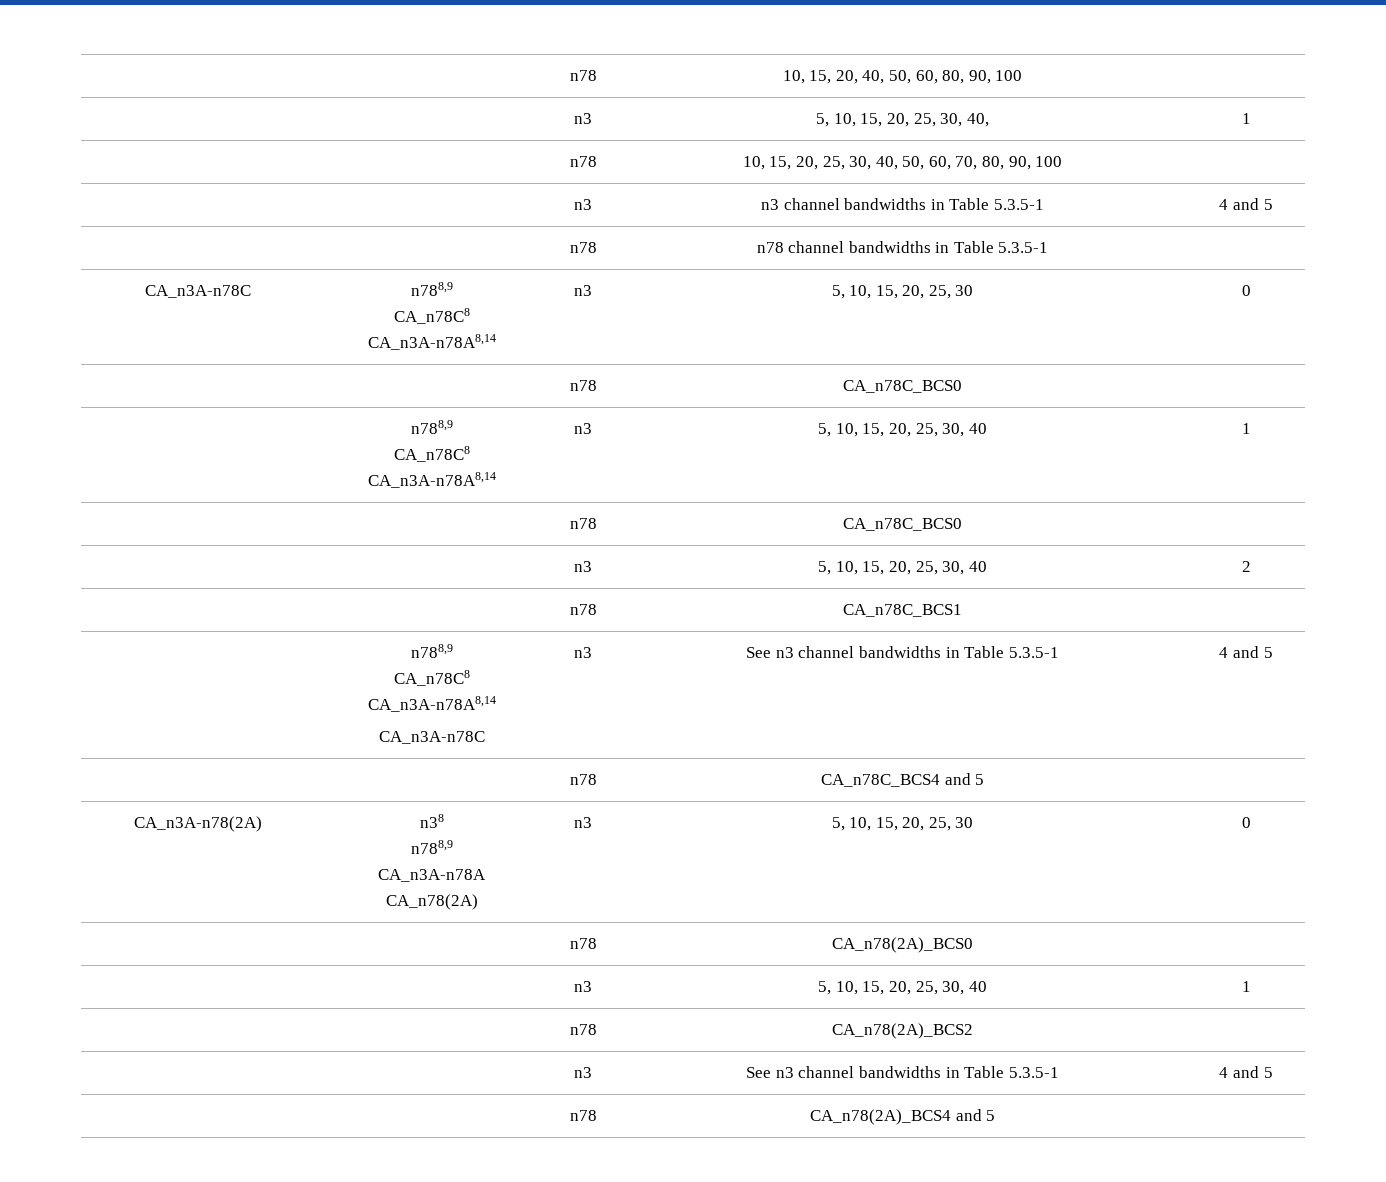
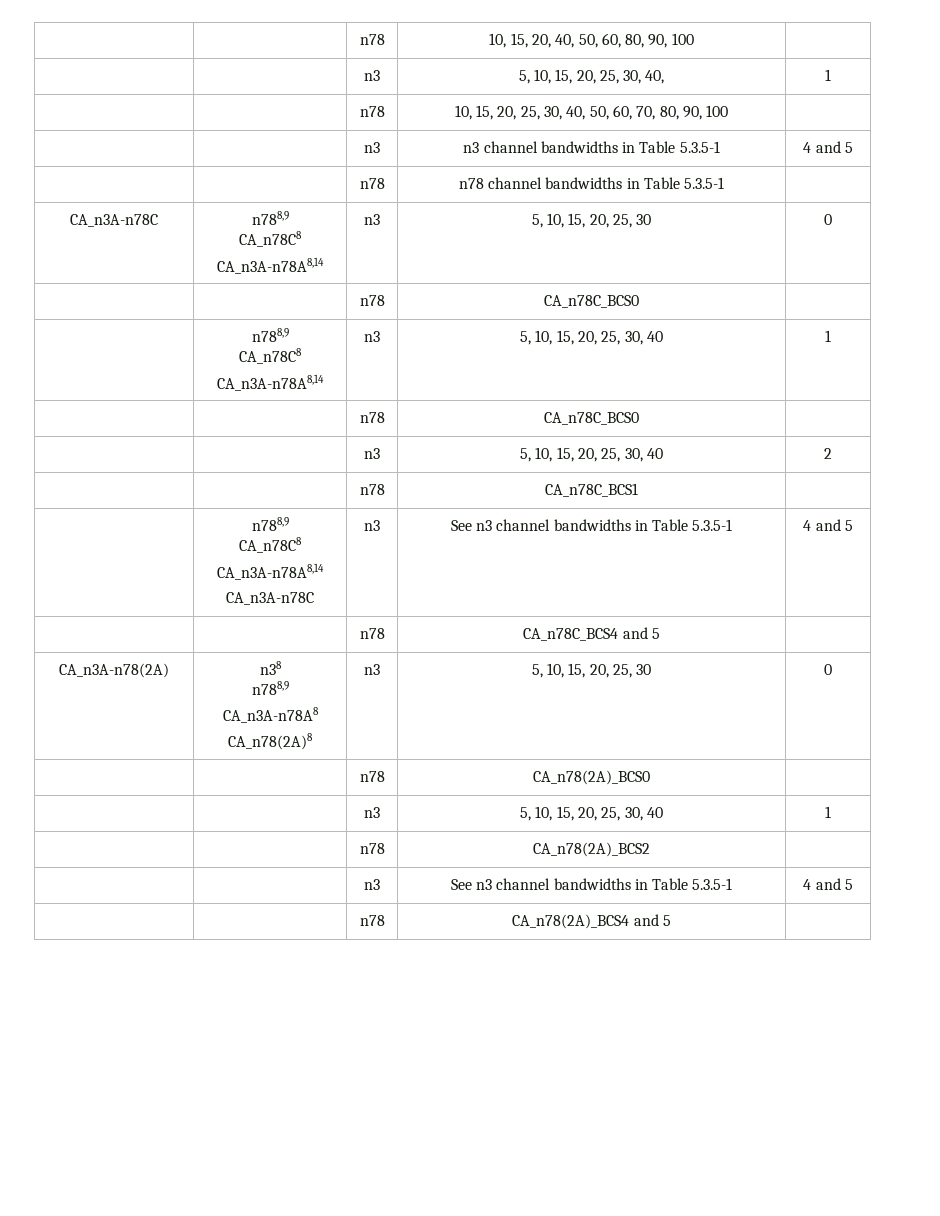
[378,869,486,882] [385,894,478,910] CA_n3A-n78A // CA_n78(2A) -> [222,707,319,723] [228,733,313,750] CA_n3A-n78A8 // CA_n78(2A)8

